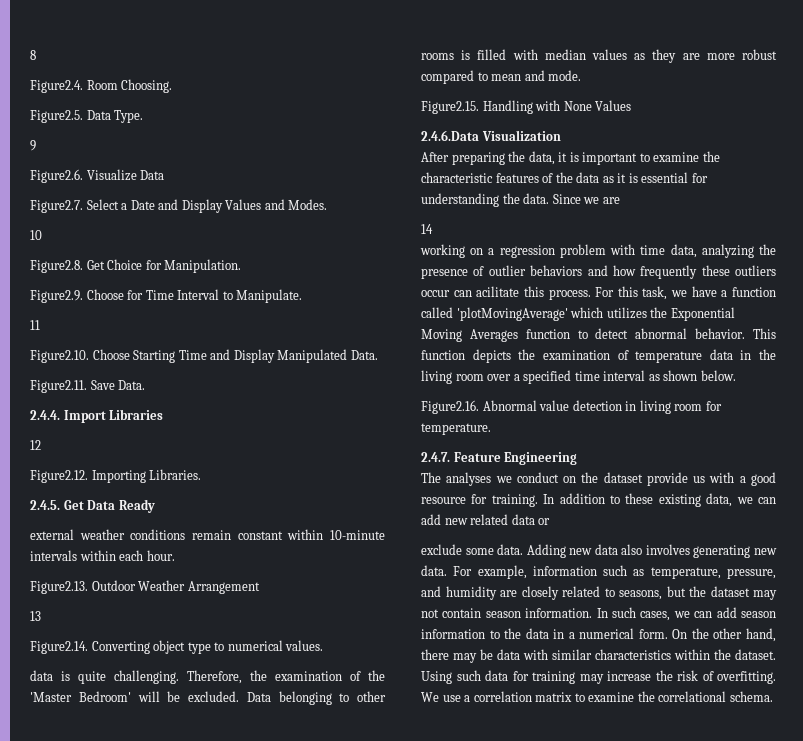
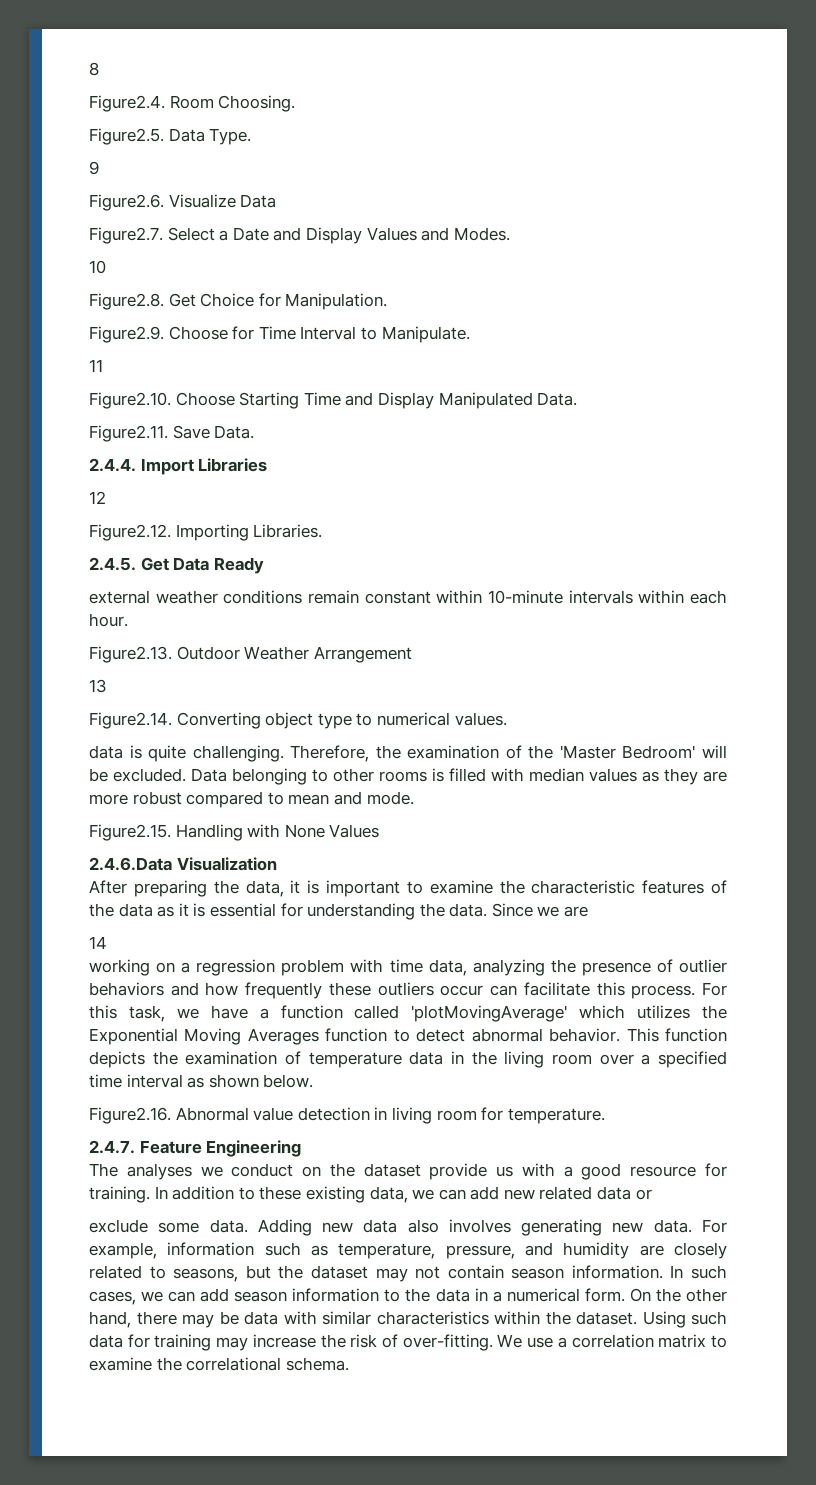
[476,286,520,297] acilitate -> [523,982,590,996] facilitate
[717,671,776,684] overfitting. -> [402,1334,493,1351] over-fitting.

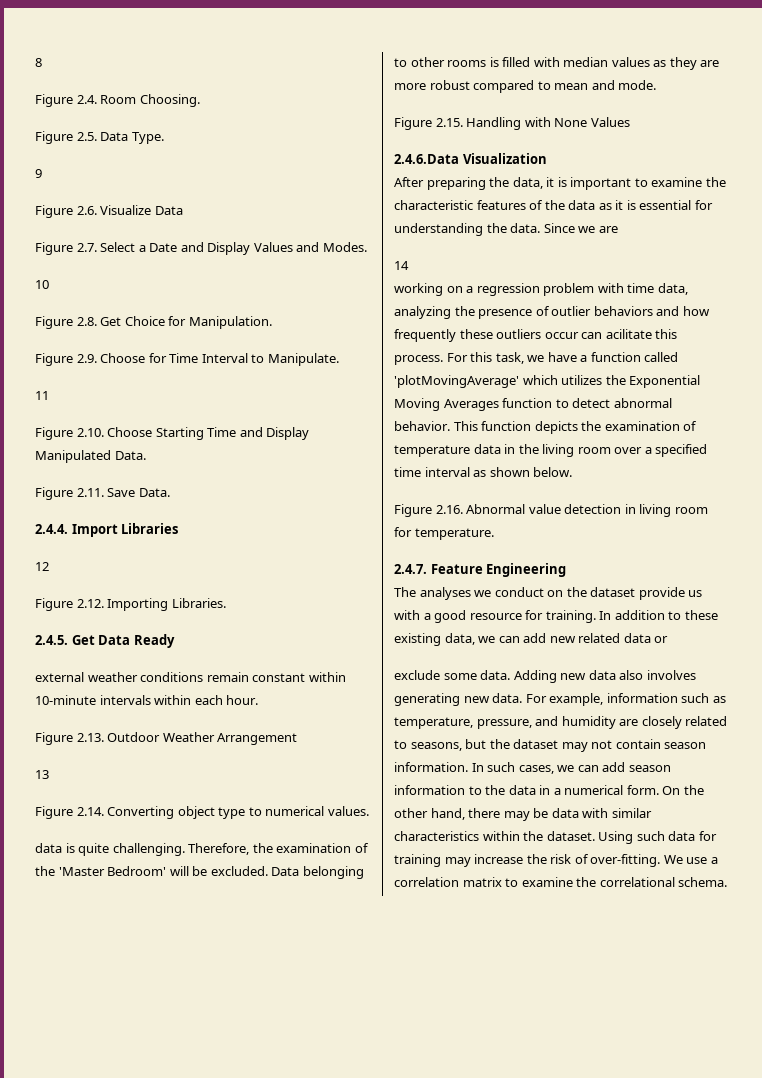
[89,95,165,112] Figure2.4. -> [35,94,97,107] Figure 2.4.
[89,128,164,145] Figure2.5. -> [35,131,97,144] Figure 2.5.
[89,194,164,211] Figure2.6. -> [35,205,97,218] Figure 2.6.
[89,227,163,244] Figure2.7. -> [35,242,97,255] Figure 2.7.
[89,293,164,310] Figure2.8. -> [35,316,97,329] Figure 2.8.
[89,326,164,343] Figure2.9. -> [35,353,97,366] Figure 2.9.
[89,392,171,409] Figure2.10. -> [35,427,104,440] Figure 2.10.
[89,425,168,442] Figure2.11. -> [35,487,104,500] Figure 2.11.
[89,524,171,541] Figure2.12. -> [35,598,104,611] Figure 2.12.
[89,646,172,663] Figure2.13. -> [35,732,104,745] Figure 2.13.
[89,712,172,729] Figure2.14. -> [35,806,104,819] Figure 2.14.
[89,824,171,841] Figure2.15. -> [394,117,463,130] Figure 2.15.
[523,982,590,996] facilitate -> [605,329,652,339] acilitate
[89,1107,171,1124] Figure2.16. -> [394,504,463,517] Figure 2.16.

